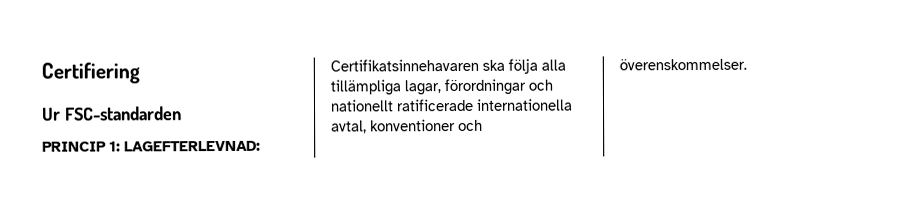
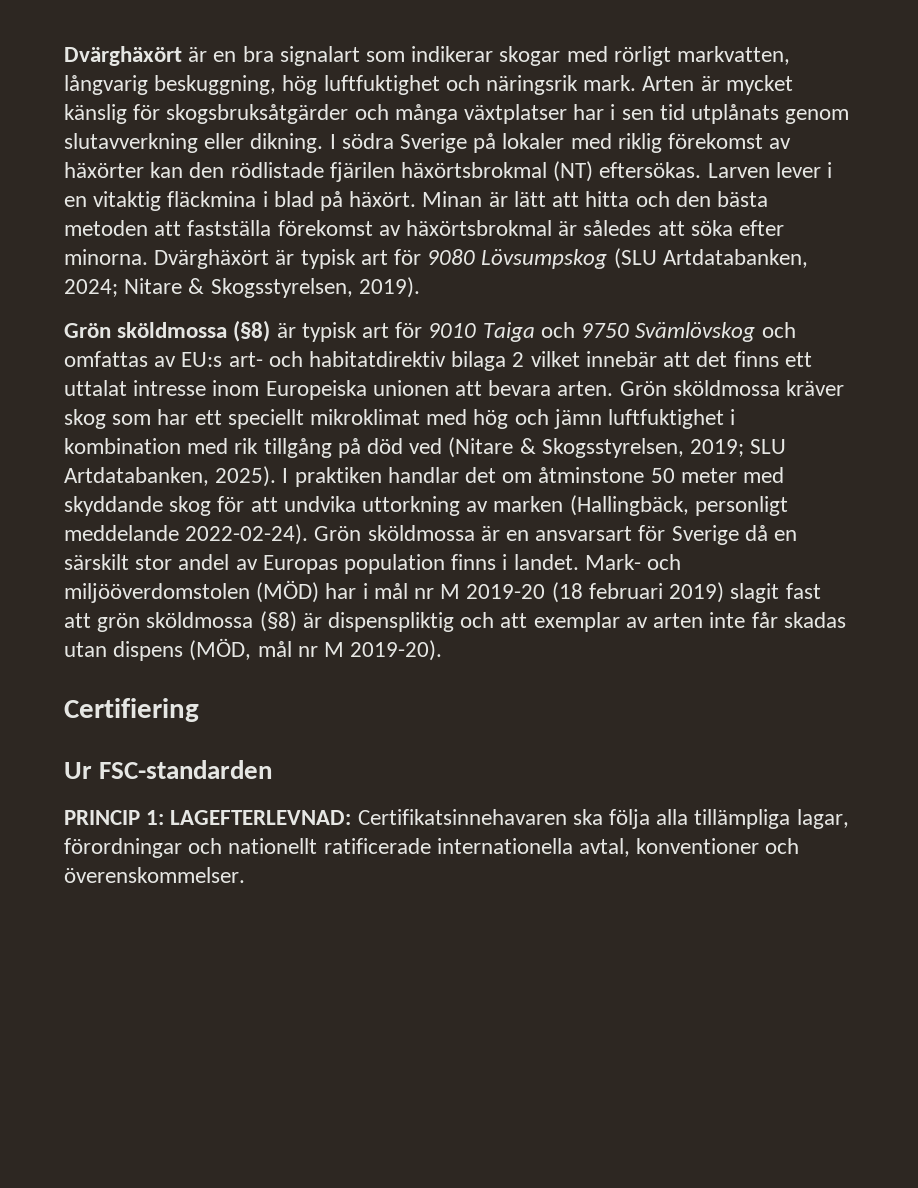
(41, 73) none -> [64,46,791,66] [64,75,793,95] [64,104,850,124] [64,133,792,153] [64,161,833,182] [64,191,768,211] [64,220,785,236] [64,248,808,269] [64,277,420,298] [64,320,796,342] [64,351,812,371] [64,380,845,400] [64,409,736,429] [64,437,787,458] [64,466,785,487] [64,495,788,516] [64,524,798,545] [64,554,682,574] [64,580,821,603] [64,611,846,632] [64,638,443,661] Dvärghäxört är en bra signalart som indikerar skogar med rörligt markvatten, långvarig beskuggning, hög luftfuktighet och näringsrik mark. Arten är mycket känslig för skogsbruksåtgärder och många växtplatser har i sen tid utplånats genom slutavverkning eller dikning. I södra Sverige på lokaler med riklig förekomst av häxörter kan den rödlistade fjärilen häxörtsbrokmal (NT) eftersökas. Larven lever i en vitaktig fläckmina i blad på häxört. Minan är lätt att hitta och den bästa metoden att fastställa förekomst av häxörtsbrokmal är således att söka efter minorna. Dvärghäxört är typisk art för 9080 Lövsumpskog (SLU Artdatabanken, 2024; Nitare & Skogsstyrelsen, 2019). // Grön sköldmossa (§8) är typisk art för 9010 Taiga och 9750 Svämlövskog och omfattas av EU:s art- och habitatdirektiv bilaga 2 vilket innebär att det finns ett uttalat intresse inom Europeiska unionen att bevara arten. Grön sköldmossa kräver skog som har ett speciellt mikroklimat med hög och jämn luftfuktighet i kombination med rik tillgång på död ved (Nitare & Skogsstyrelsen, 2019; SLU Artdatabanken, 2025). I praktiken handlar det om åtminstone 50 meter med skyddande skog för att undvika uttorkning av marken (Hallingbäck, personligt meddelande 2022-02-24). Grön sköldmossa är en ansvarsart för Sverige då en särskilt stor andel av Europas population finns i landet. Mark- och miljööverdomstolen (MÖD) har i mål nr M 2019-20 (18 februari 2019) slagit fast att grön sköldmossa (§8) är dispenspliktig och att exemplar av arten inte får skadas utan dispens (MÖD, mål nr M 2019-20). //

